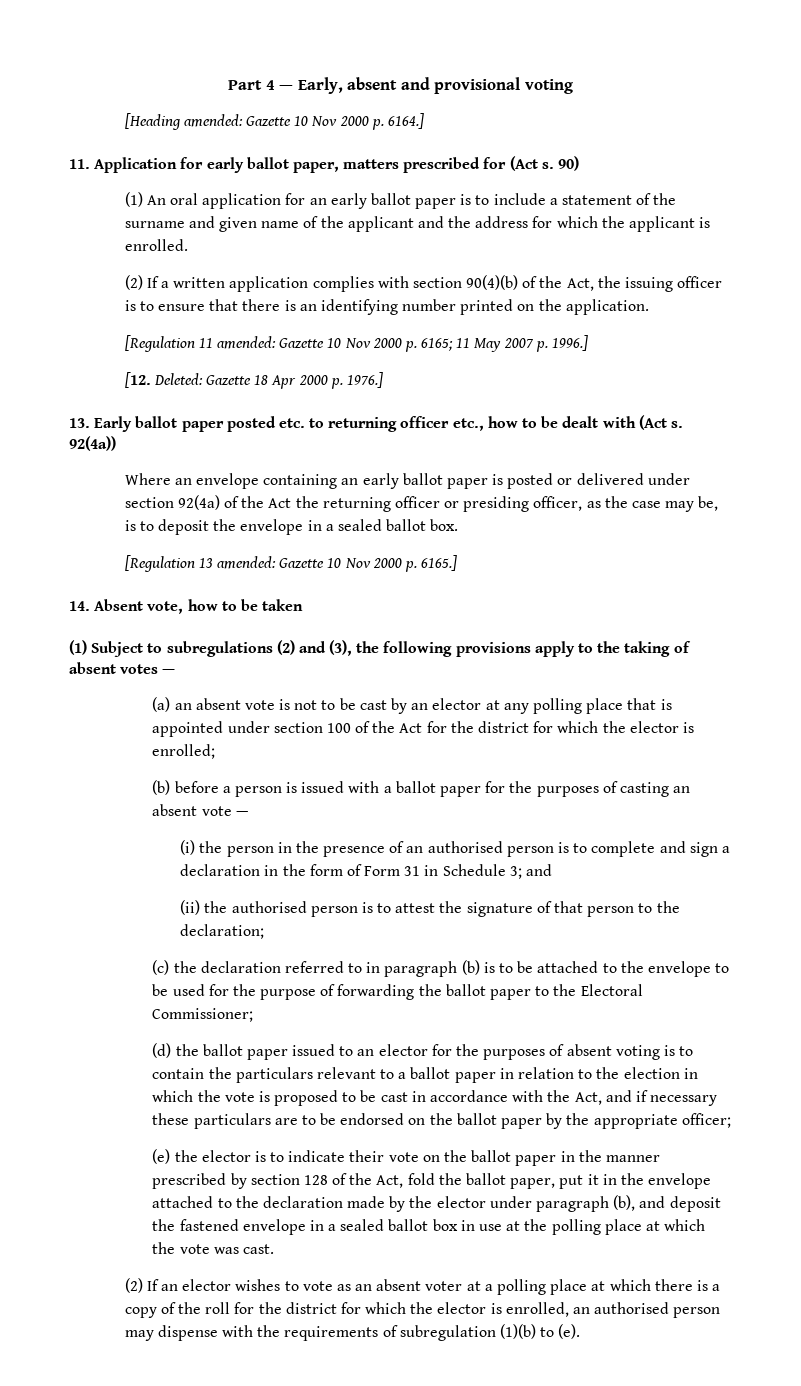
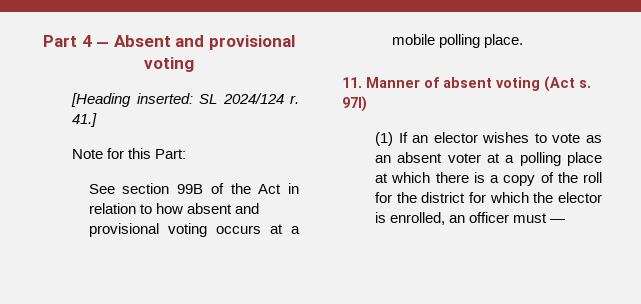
[297,77,398,94] Early, absent -> [113,35,171,47] Absent
[183,113,424,130] [69,156,580,173] [124,192,677,209] [124,216,711,232] [124,239,188,251] [124,275,723,292] [124,299,649,315] [124,335,588,352] [124,372,383,389] [69,415,683,432] [69,436,116,451] [124,473,690,489] [124,495,719,512] [124,519,459,535] [124,555,458,572] [69,599,304,614] [69,640,691,657] [69,662,176,674] [152,697,672,714] [152,721,694,737] [152,744,216,759] [152,780,691,797] [152,804,248,816] [180,840,730,857] [180,864,553,879] [180,900,680,917] [180,924,265,939] [152,960,730,977] [152,984,643,1000] [152,1008,254,1022] [152,1043,694,1060] [152,1067,698,1083] [152,1090,718,1106] [152,1113,731,1129] [152,1149,660,1166] [152,1173,712,1189] [152,1195,721,1212] [152,1219,706,1235] [152,1242,274,1254] [124,1278,143,1293] amended: Gazette 10 Nov 2000 p. 6164.] // 11. Application for early ballot paper, matters prescribed for (Act s. 90) // (1) An oral application for an early ballot paper is to include a statement of the surname and given name of the applicant and the address for which the applicant is enrolled. // (2) If a written application complies with section 90(4)(b) of the Act, the issuing officer is to ensure that there is an identifying number printed on the application. // [Regulation 11 amended: Gazette 10 Nov 2000 p. 6165; 11 May 2007 p. 1996.] // [12. Deleted: Gazette 18 Apr 2000 p. 1976.] // 13. Early ballot paper posted etc. to returning officer etc., how to be dealt with (Act s. 92(4a)) // Where an envelope containing an early ballot paper is posted or delivered under section 92(4a) of the Act the returning officer or presiding officer, as the case may be, is to deposit the envelope in a sealed ballot box. // [Regulation 13 amended: Gazette 10 Nov 2000 p. 6165.] // 14. Absent vote, how to be taken // (1) Subject to subregulations (2) and (3), the following provisions apply to the taking of absent votes — // (a) an absent vote is not to be cast by an elector at any polling place that is appointed under section 100 of the Act for the district for which the elector is enrolled; // (b) before a person is issued with a ballot paper for the purposes of casting an absent vote — // (i) the person in the presence of an authorised person is to complete and sign a declaration in the form of Form 31 in Schedule 3; and // (ii) the authorised person is to attest the signature of that person to the declaration; // (c) the declaration referred to in paragraph (b) is to be attached to the envelope to be used for the purpose of forwarding the ballot paper to the Electoral Commissioner; // (d) the ballot paper issued to an elector for the purposes of absent voting is to contain the particulars relevant to a ballot paper in relation to the election in which the vote is proposed to be cast in accordance with the Act, and if necessary these particulars are to be endorsed on the ballot paper by the appropriate officer; // (e) the elector is to indicate their vote on the ballot paper in the manner prescribed by section 128 of the Act, fold the ballot paper, put it in the envelope attached to the declaration made by the elector under paragraph (b), and deposit the fastened envelope in a sealed ballot box in use at the polling place at which the vote was cast. // (2) -> [136,93,299,104] [72,113,98,127] [72,148,187,159] [88,183,299,194] [88,203,259,214] [88,223,300,237] [391,34,523,48] [342,76,591,92] [342,96,367,112] [375,132,394,146] inserted: SL 2024/124 r. 41.] // Note for this Part: // See section 99B of the Act in relation to how absent and provisional voting occurs at a mobile polling place. // 11. Manner of absent voting (Act s. 97I) // (1)
[594,1302,721,1318] [124,1324,581,1341] authorised person may dispense with the requirements of subregulation (1)(b) to (e). -> [469,212,566,223] officer must —

